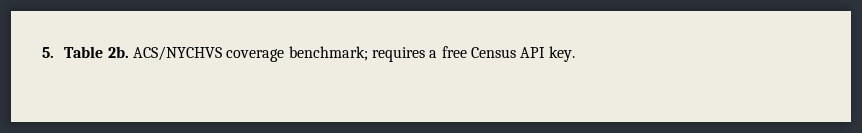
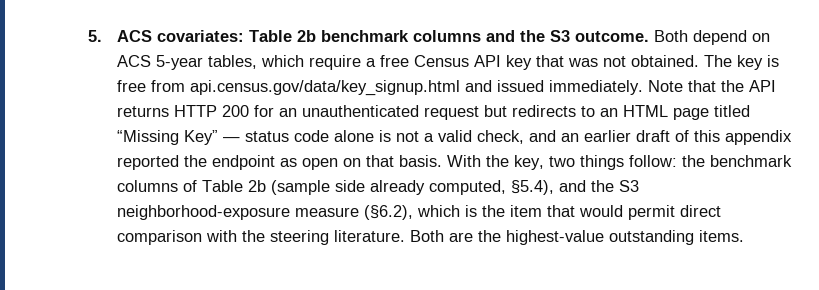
[64,46,575,62] Table 2b. ACS/NYCHVS coverage benchmark; requires a free Census API key. -> [117,30,771,45] [117,55,780,70] [117,80,777,96] [117,105,751,120] [117,130,793,145] [117,155,793,170] [117,180,640,195] [117,205,722,220] [117,230,745,245] ACS covariates: Table 2b benchmark columns and the S3 outcome. Both depend on ACS 5-year tables, which require a free Census API key that was not obtained. The key is free from api.census.gov/data/key_signup.html and issued immediately. Note that the API returns HTTP 200 for an unauthenticated request but redirects to an HTML page titled “Missing Key” — status code alone is not a valid check, and an earlier draft of this appendix reported the endpoint as open on that basis. With the key, two things follow: the benchmark columns of Table 2b (sample side already computed, §5.4), and the S3 neighborhood-exposure measure (§6.2), which is the item that would permit direct comparison with the steering literature. Both are the highest-value outstanding items.

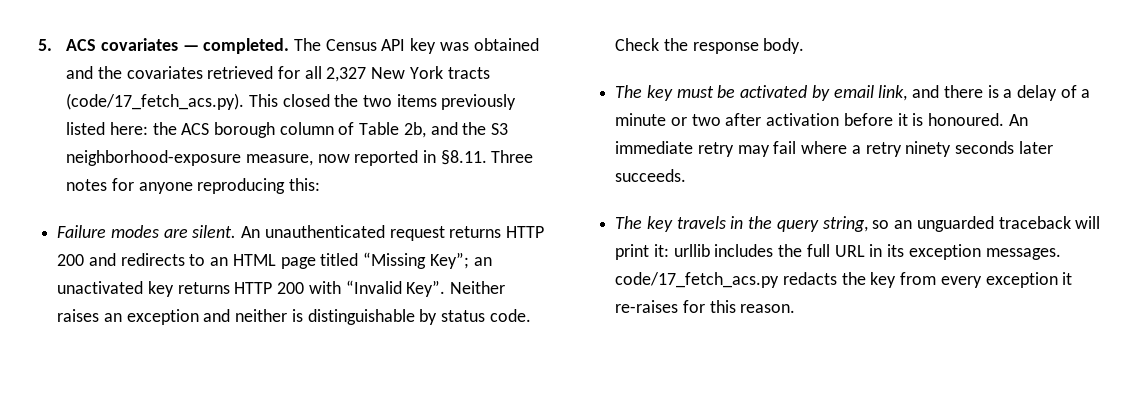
[157,30,771,45] [117,55,780,70] [117,80,777,96] [117,105,508,120] covariates: Table 2b benchmark columns and the S3 outcome. Both depend on ACS 5-year tables, which require a free Census API key that was not obtained. The key is free from api.census.gov/data/key_signup.html and issued immediately. Note that the API returns HTTP 200 for an unauthenticated request but -> [100,38,539,54] [66,66,490,82] [66,93,517,110] [66,122,509,138] [66,150,534,166] [66,178,320,194] [57,225,545,241] [57,253,116,266] covariates — completed. The Census API key was obtained and the covariates retrieved for all 2,327 New York tracts (code/17_fetch_acs.py). This closed the two items previously listed here: the ACS borough column of Table 2b, and the S3 neighborhood-exposure measure, now reported in §8.11. Three notes for anyone reproducing this: // Failure modes are silent. An unauthenticated request returns HTTP 200 and
[184,130,793,145] [117,155,793,170] [117,180,640,195] [117,205,722,220] [117,230,745,245] Key” — status code alone is not a valid check, and an earlier draft of this appendix reported the endpoint as open on that basis. With the key, two things follow: the benchmark columns of Table 2b (sample side already computed, §5.4), and the S3 neighborhood-exposure measure (§6.2), which is the item that would permit direct comparison with the steering literature. Both are the highest-value outstanding items. -> [429,252,492,269] [57,280,506,297] [57,309,531,325] [615,38,805,54] [615,85,1091,101] [615,113,1028,126] [615,141,1053,157] [615,169,687,182] [615,216,1101,232] [615,244,1061,260] [615,272,1073,288] [615,300,796,313] Key”; an unactivated key returns HTTP 200 with “Invalid Key”. Neither raises an exception and neither is distinguishable by status code. Check the response body. // The key must be activated by email link, and there is a delay of a minute or two after activation before it is honoured. An immediate retry may fail where a retry ninety seconds later succeeds. // The key travels in the query string, so an unguarded traceback will print it: urllib includes the full URL in its exception messages. code/17_fetch_acs.py redacts the key from every exception it re-raises for this reason.

